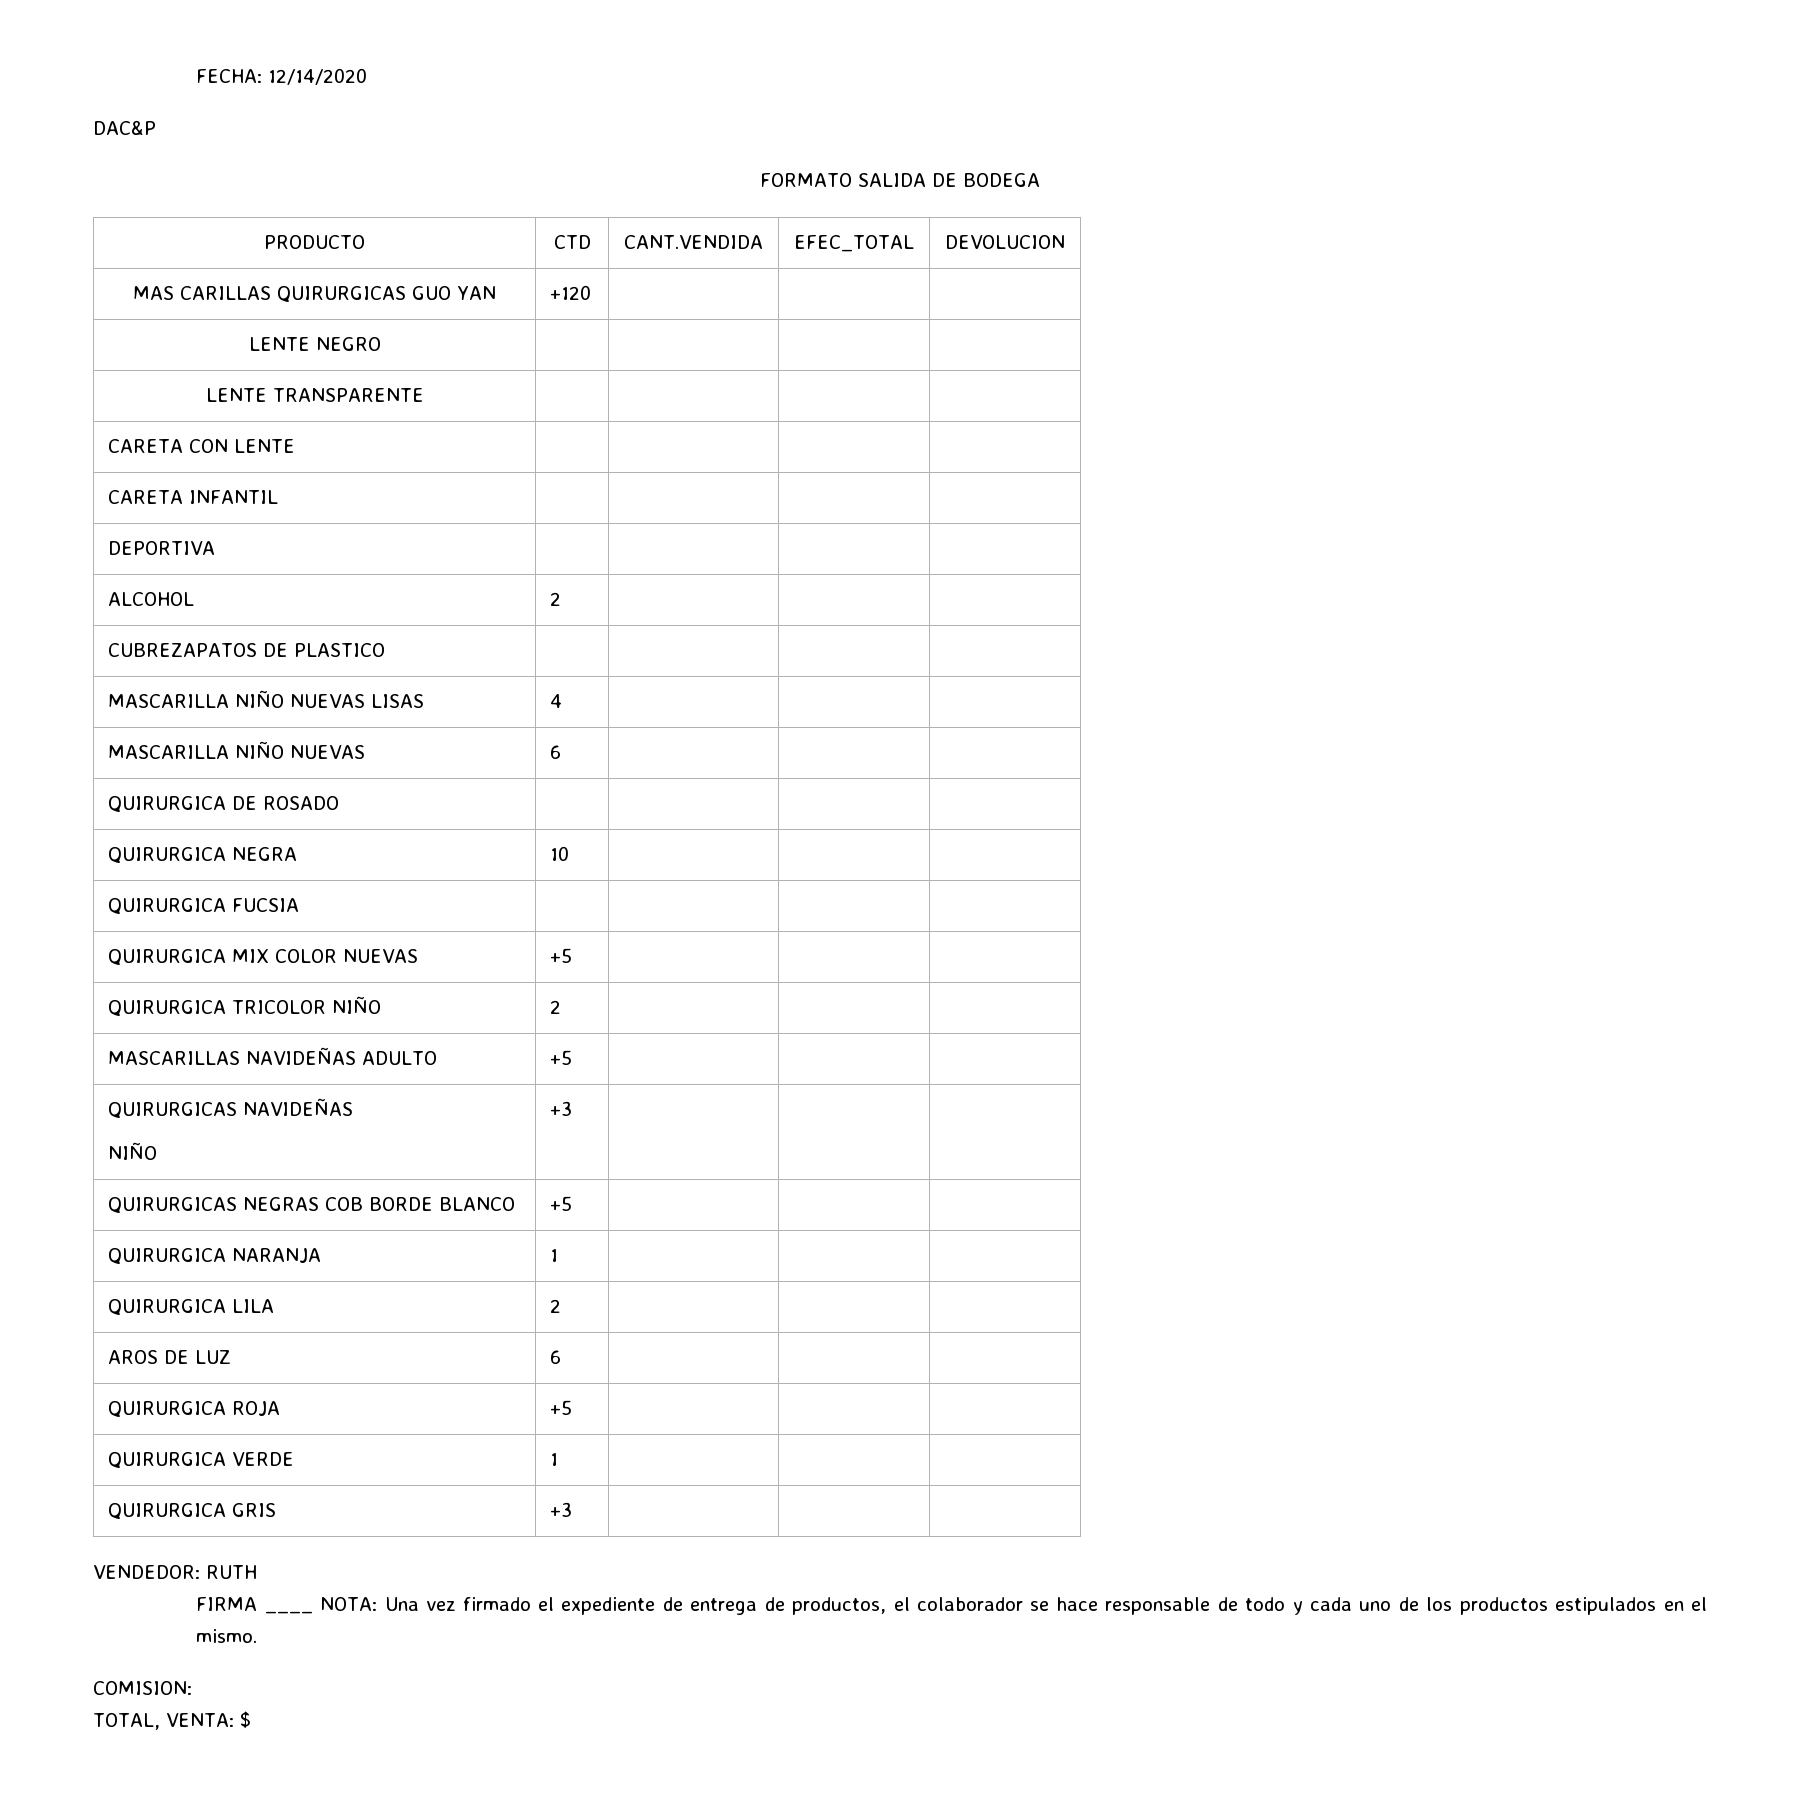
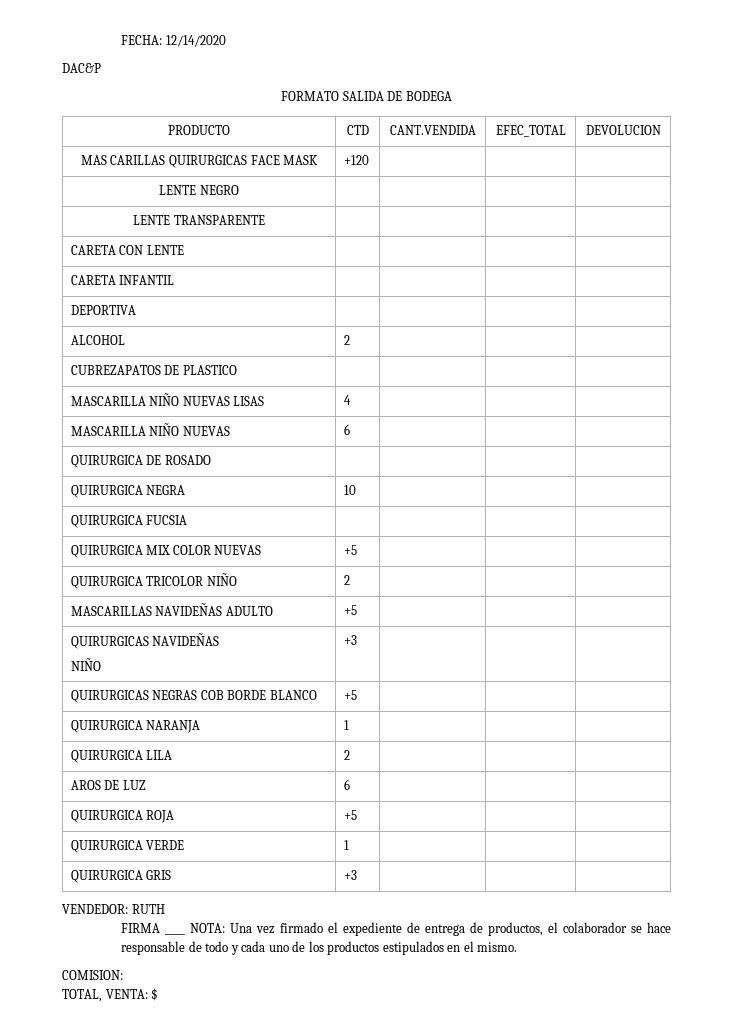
[412,286,497,300] GUO YAN -> [250,155,319,165] FACE MASK

